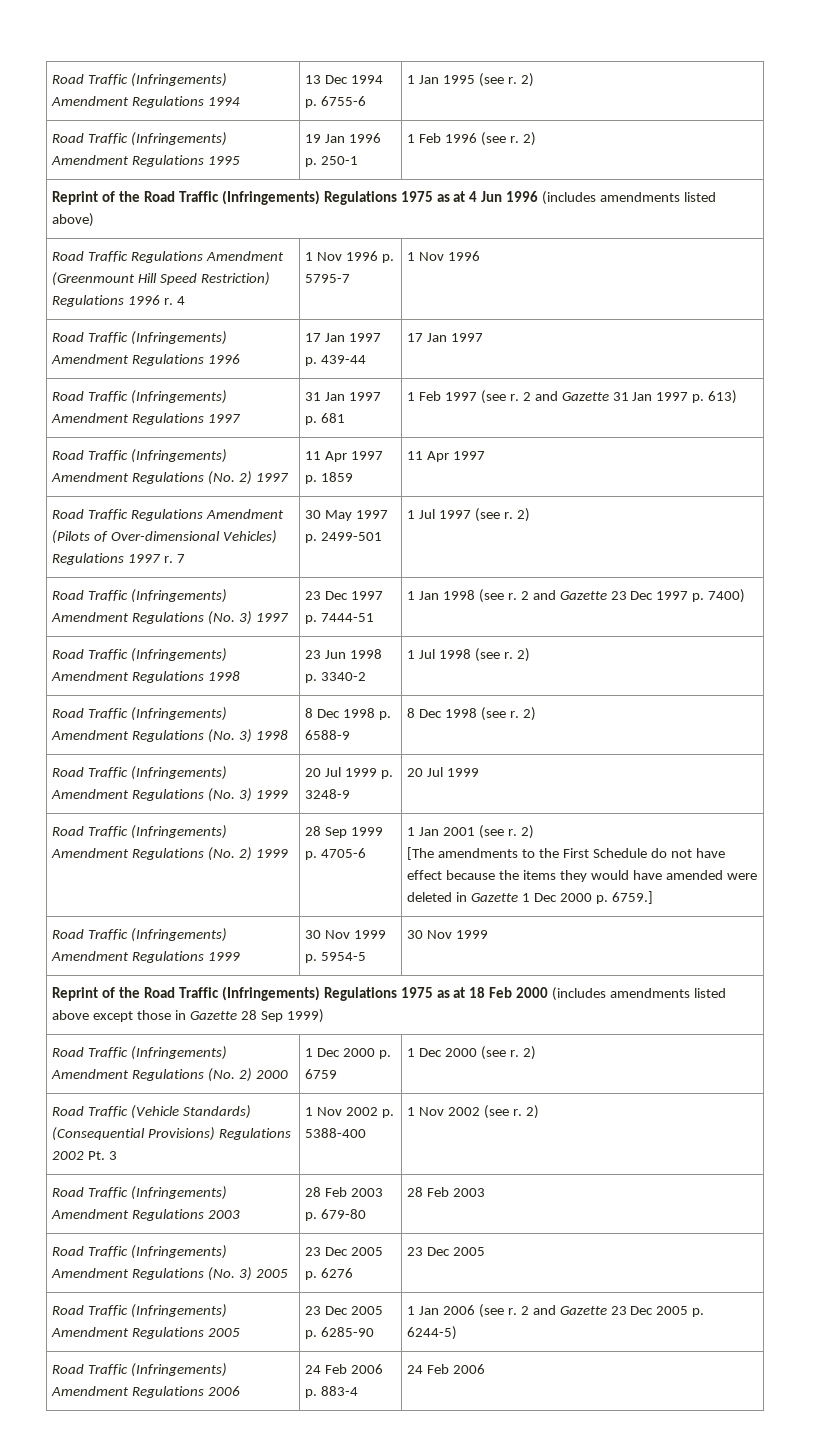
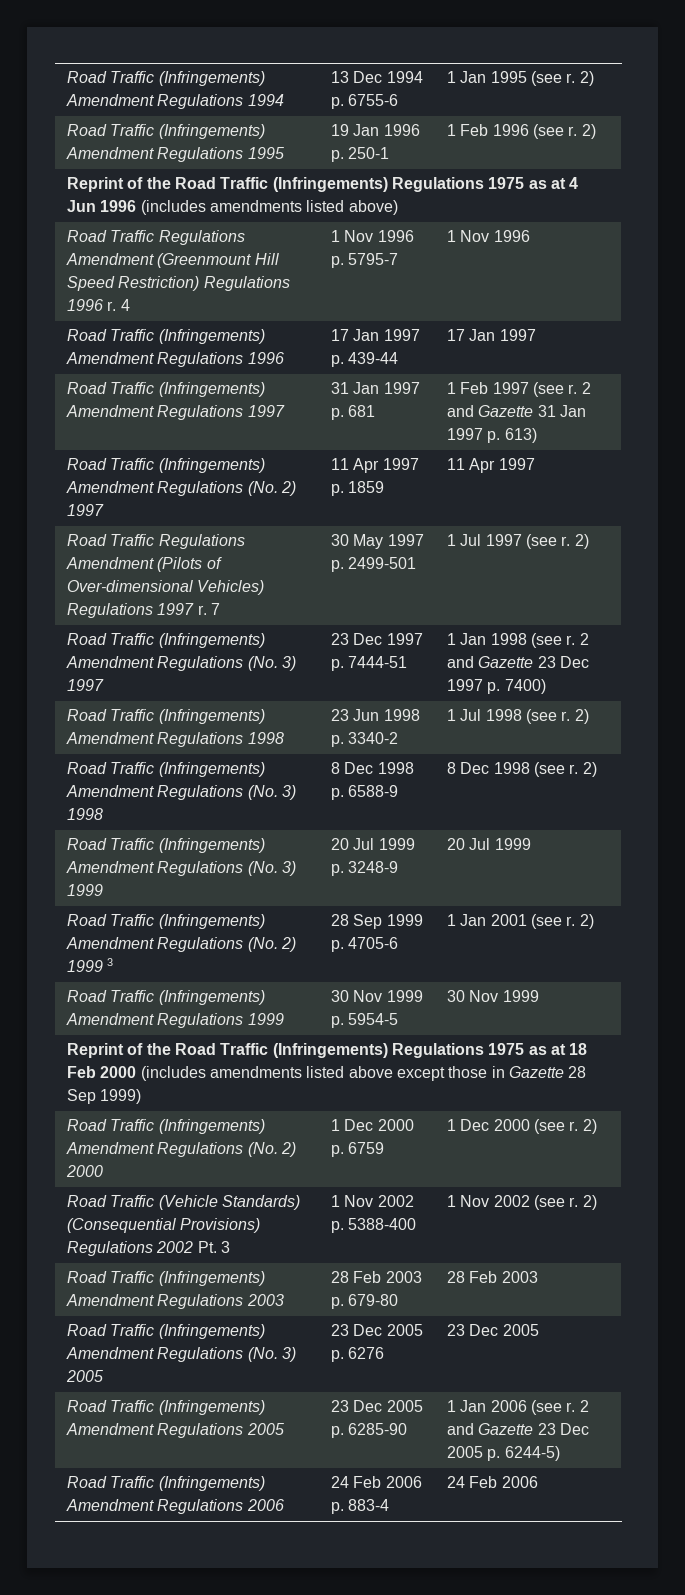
(288, 853) none -> [107,958,114,966] 3
[407,847,725,860] [407,870,757,882] [407,891,653,904] // [The amendments to the First Schedule do not have effect because the items they would have amended were deleted in Gazette 1 Dec 2000 p. 6759.] -> (594, 921) none

